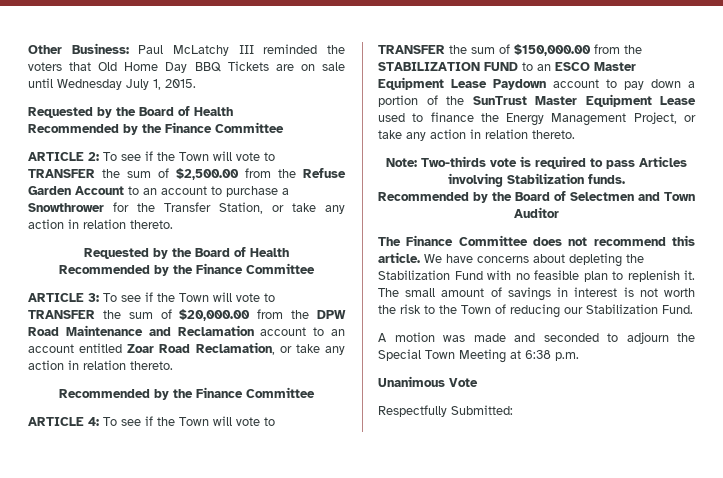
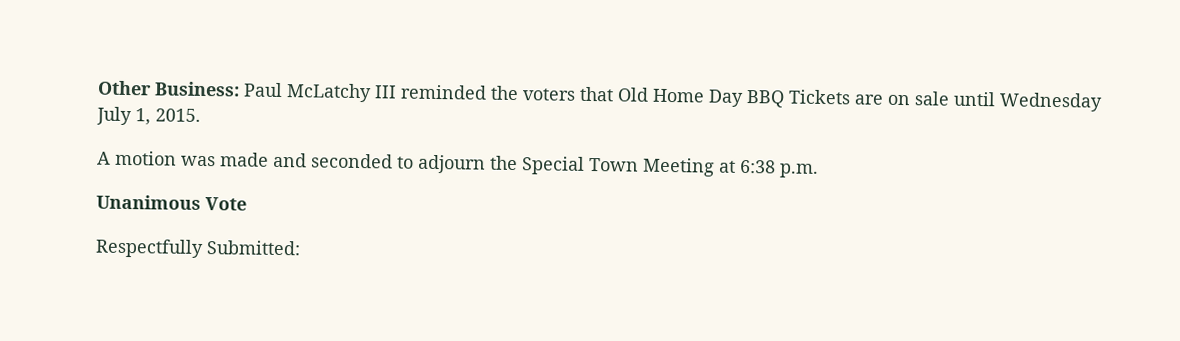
[28,106,233,118] [28,122,284,135] [28,151,275,161] [28,168,346,180] [28,186,289,197] [28,202,345,214] [28,219,173,229] [84,247,289,259] [59,263,315,276] [28,292,275,302] [28,309,346,321] [28,325,345,336] [28,342,345,355] [28,360,173,370] [59,387,315,400] [28,416,275,426] [378,44,642,56] [378,62,636,71] [378,77,695,90] [378,94,696,107] [378,112,696,126] [378,129,575,141] [386,156,687,169] [448,173,625,187] [378,191,695,203] [514,207,559,218] [378,235,695,246] [378,252,644,267] [378,270,695,282] [378,287,695,301] [378,304,693,318] // Requested by the Board of Health // Recommended by the Finance Committee // ARTICLE 2: To see if the Town will vote to TRANSFER the sum of $2,500.00 from the Refuse Garden Account to an account to purchase a Snowthrower for the Transfer Station, or take any action in relation thereto. // Requested by the Board of Health // Recommended by the Finance Committee // ARTICLE 3: To see if the Town will vote to TRANSFER the sum of $20,000.00 from the DPW Road Maintenance and Reclamation account to an account entitled Zoar Road Reclamation, or take any action in relation thereto. // Recommended by the Finance Committee // ARTICLE 4: To see if the Town will vote to TRANSFER the sum of $150,000.00 from the STABILIZATION FUND to an ESCO Master Equipment Lease Paydown account to pay down a portion of the SunTrust Master Equipment Lease used to finance the Energy Management Project, or take any action in relation thereto. // Note: Two-thirds vote is required to pass Articles involving Stabilization funds. // Recommended by the Board of Selectmen and Town Auditor // The Finance Committee does not recommend this article. We have concerns about depleting the Stabilization Fund with no feasible plan to replenish it. The small amount of savings in interest is not worth the risk to the Town of reducing our Stabilization Fund. -> (201, 115) none

